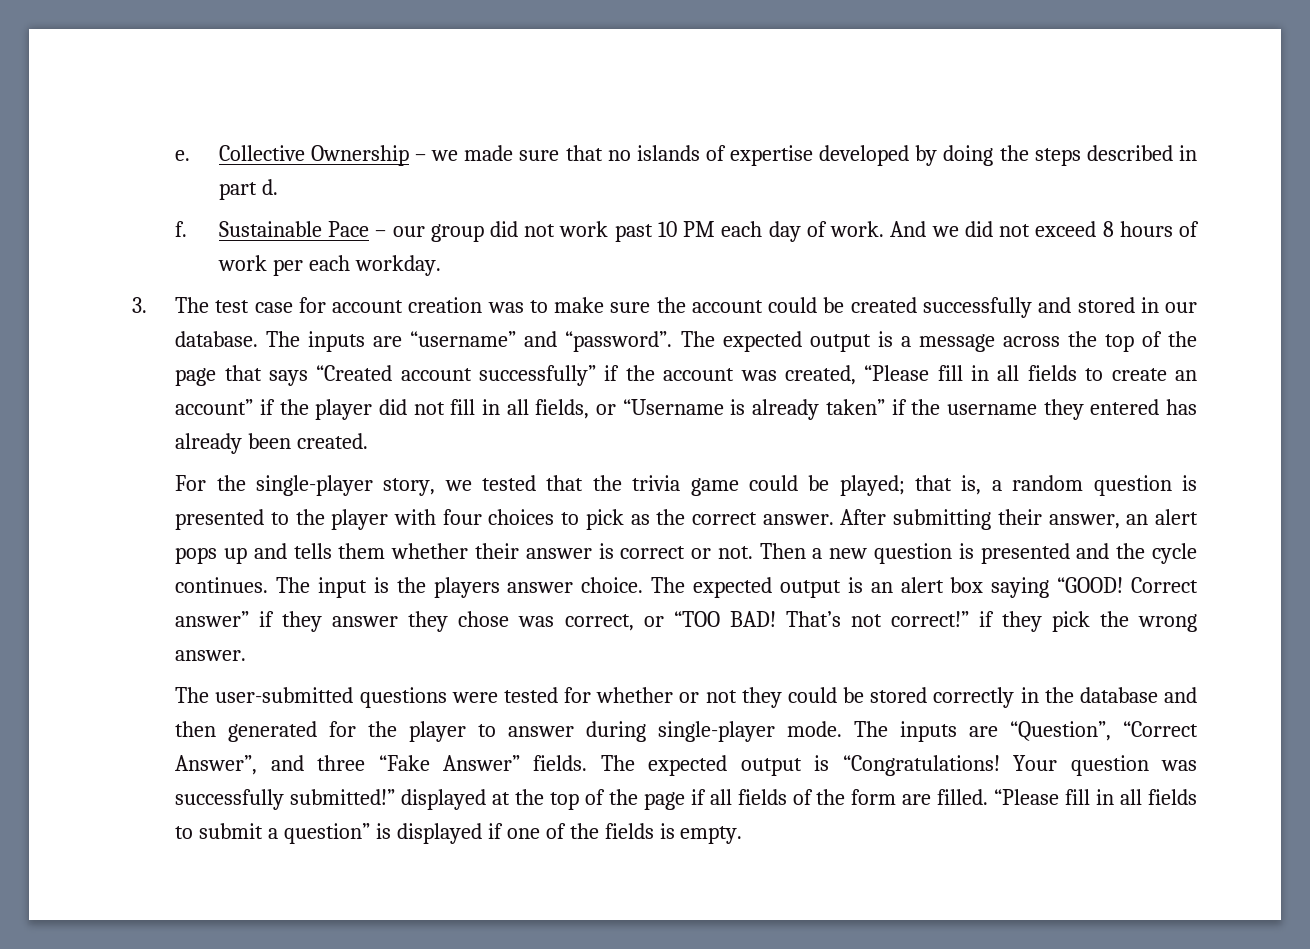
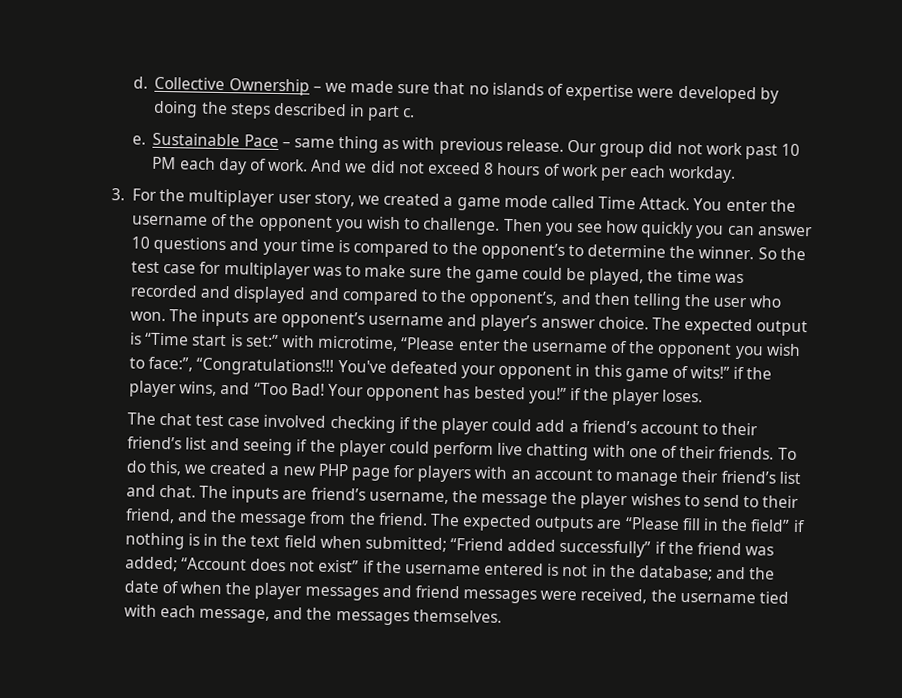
[175,150,191,161] e. -> [132,76,148,89] d.
(814, 155) none -> [637,88,675,98] were
[261,179,278,195] [175,221,188,237] d. // f. -> [402,108,416,118] [131,135,146,145] c. // e.
[392,226,425,237] our -> [293,136,598,155] same thing as with previous release. Our
[175,297,210,313] The -> [132,188,796,212] [132,213,813,239] [131,236,806,261] For the multiplayer user story, we created a game mode called Time Attack. You enter the username of the opponent you wish to challenge. Then you see how quickly you can answer 10 questions and your time is compared to the opponent’s to determine the winner. So the
[332,297,483,313] account creation -> [223,262,311,280] multiplayer
[691,297,1197,318] [175,331,1197,352] [175,365,1198,386] [175,399,1197,420] [175,433,369,454] [175,475,1198,496] [175,509,1198,530] [175,543,1198,564] [175,577,500,598] account could be created successfully and stored in our database. The inputs are “username” and “password”. The expected output is a message across the top of the page that says “Created account successfully” if the account was created, “Please fill in all fields to create an account” if the player did not fill in all fields, or “Username is already taken” if the username they entered has already been created. // For the single-player story, we tested that the trivia game could be played; that is, a random question is presented to the player with four choices to pick as the correct answer. After submitting their answer, an alert pops up and tells them whether their answer is correct or not. Then a new question is presented and the cycle continues. The input is the players -> [474,267,744,286] [130,284,782,310] [130,309,538,332] game could be played, the time was recorded and displayed and compared to the opponent’s, and then telling the user who won. The inputs are opponent’s username and player’s
[870,577,1198,598] [175,611,1198,632] [175,650,247,661] [175,687,1197,708] [175,721,1198,742] [175,755,1197,776] [175,789,1198,810] [175,823,743,844] an alert box saying “GOOD! Correct answer” if they answer they chose was correct, or “TOO BAD! That’s not correct!” if they pick the wrong answer. // The user-submitted questions were tested for whether or not they could be stored correctly in the database and then generated for the player to answer during single-player mode. The inputs are “Question”, “Correct Answer”, and three “Fake Answer” fields. The expected output is “Congratulations! Your question was successfully submitted!” displayed at the top of the page if all fields of the form are filled. “Please fill in all fields to submit a question” is displayed if one of the fields is empty. -> [145,332,801,360] [129,356,773,382] [129,380,704,406] [126,412,759,436] [126,436,797,461] [125,460,801,486] [125,484,800,510] [124,508,805,533] [124,532,775,558] [124,556,776,581] [123,580,790,604] [123,604,502,626] “Time start is set:” with microtime, “Please enter the username of the opponent you wish to face:”, “Congratulations!!! You've defeated your opponent in this game of wits!” if the player wins, and “Too Bad! Your opponent has bested you!” if the player loses. // The chat test case involved checking if the player could add a friend’s account to their friend’s list and seeing if the player could perform live chatting with one of their friends. To do this, we created a new PHP page for players with an account to manage their friend’s list and chat. The inputs are friend’s username, the message the player wishes to send to their friend, and the message from the friend. The expected outputs are “Please fill in the field” if nothing is in the text field when submitted; “Friend added successfully” if the friend was added; “Account does not exist” if the username entered is not in the database; and the date of when the player messages and friend messages were received, the username tied with each message, and the messages themselves.

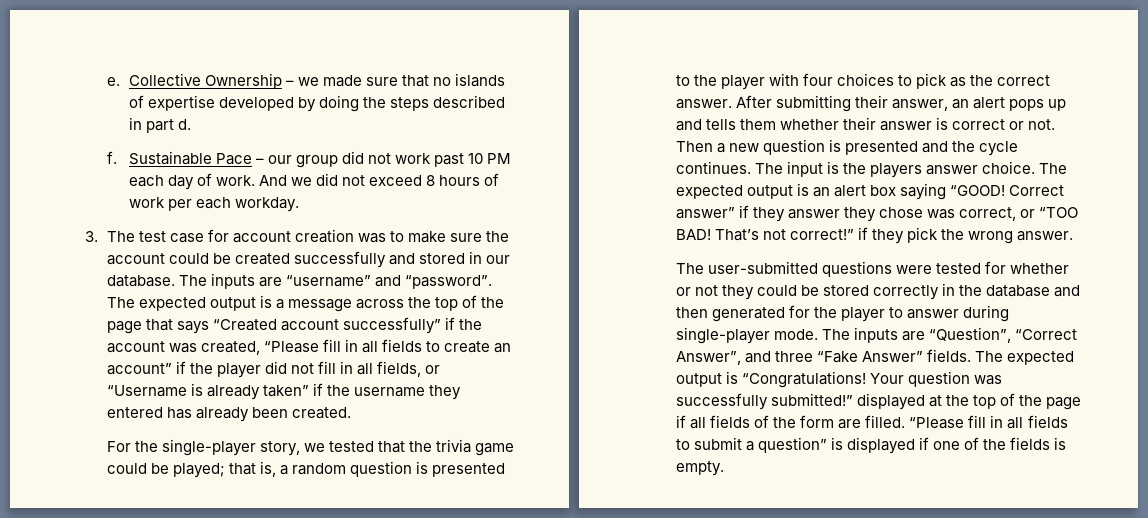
[132,76,148,89] d. -> [106,77,120,86] e.
[637,88,675,98] were -> (215, 103) none
[402,108,416,118] [131,135,146,145] c. // e. -> [177,119,191,130] [106,151,117,164] d. // f.
[293,136,598,155] same thing as with previous release. Our -> [268,155,293,164] our
[132,188,796,212] [132,213,813,239] [131,236,806,261] For the multiplayer user story, we created a game mode called Time Attack. You enter the username of the opponent you wish to challenge. Then you see how quickly you can answer 10 questions and your time is compared to the opponent’s to determine the winner. So the -> [106,231,135,242] The
[223,262,311,280] multiplayer -> [233,229,355,243] account creation
[474,267,744,286] [130,284,782,310] [130,309,538,332] game could be played, the time was recorded and displayed and compared to the opponent’s, and then telling the user who won. The inputs are opponent’s username and player’s -> [106,251,511,268] [106,273,493,289] [106,295,505,312] [106,317,483,334] [106,339,512,355] [106,361,441,378] [106,383,462,400] [106,407,352,422] [106,439,515,456] [106,461,506,478] [675,73,1051,90] [675,95,1067,112] [675,117,1056,131] [675,139,1019,156] [675,161,923,178] account could be created successfully and stored in our database. The inputs are “username” and “password”. The expected output is a message across the top of the page that says “Created account successfully” if the account was created, “Please fill in all fields to create an account” if the player did not fill in all fields, or “Username is already taken” if the username they entered has already been created. // For the single-player story, we tested that the trivia game could be played; that is, a random question is presented to the player with four choices to pick as the correct answer. After submitting their answer, an alert pops up and tells them whether their answer is correct or not. Then a new question is presented and the cycle continues. The input is the players
[145,332,801,360] [129,356,773,382] [129,380,704,406] [126,412,759,436] [126,436,797,461] [125,460,801,486] [125,484,800,510] [124,508,805,533] [124,532,775,558] [124,556,776,581] [123,580,790,604] [123,604,502,626] “Time start is set:” with microtime, “Please enter the username of the opponent you wish to face:”, “Congratulations!!! You've defeated your opponent in this game of wits!” if the player wins, and “Too Bad! Your opponent has bested you!” if the player loses. // The chat test case involved checking if the player could add a friend’s account to their friend’s list and seeing if the player could perform live chatting with one of their friends. To do this, we created a new PHP page for players with an account to manage their friend’s list and chat. The inputs are friend’s username, the message the player wishes to send to their friend, and the message from the friend. The expected outputs are “Please fill in the field” if nothing is in the text field when submitted; “Friend added successfully” if the friend was added; “Account does not exist” if the username entered is not in the database; and the date of when the player messages and friend messages were received, the username tied with each message, and the messages themselves. -> [813,183,1065,200] [675,205,1079,222] [675,227,1074,244] [675,261,1070,277] [675,283,1081,300] [675,305,1010,322] [675,327,1078,344] [675,349,1075,365] [675,371,1003,388] [675,393,1082,410] [675,415,1068,429] [675,437,1067,454] [675,461,724,476] an alert box saying “GOOD! Correct answer” if they answer they chose was correct, or “TOO BAD! That’s not correct!” if they pick the wrong answer. // The user-submitted questions were tested for whether or not they could be stored correctly in the database and then generated for the player to answer during single-player mode. The inputs are “Question”, “Correct Answer”, and three “Fake Answer” fields. The expected output is “Congratulations! Your question was successfully submitted!” displayed at the top of the page if all fields of the form are filled. “Please fill in all fields to submit a question” is displayed if one of the fields is empty.

